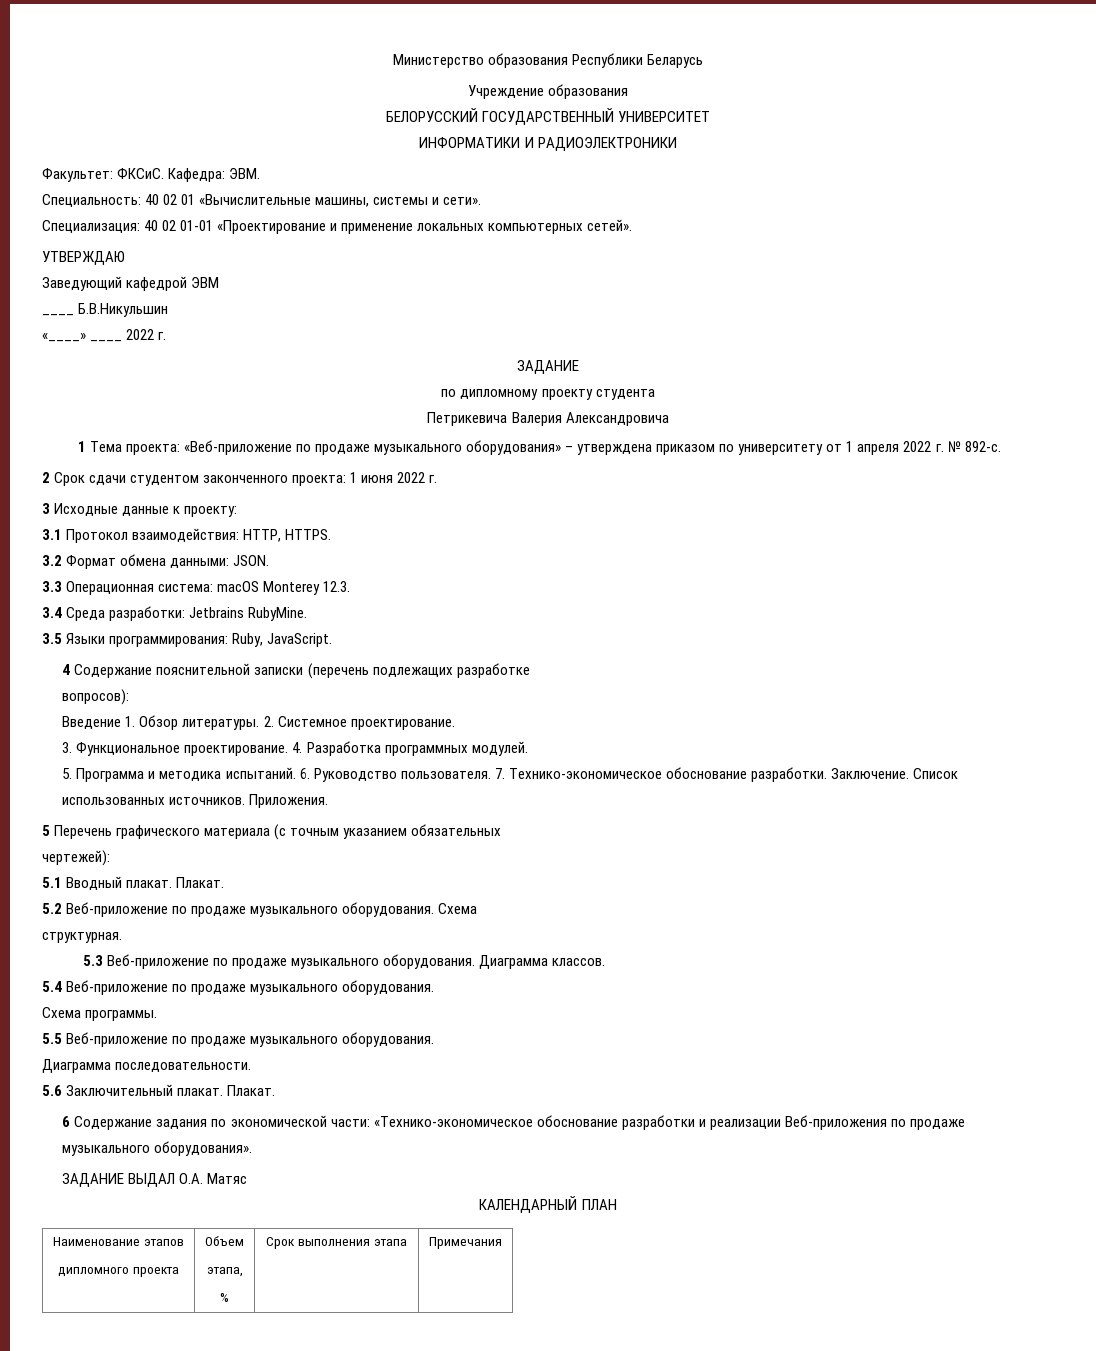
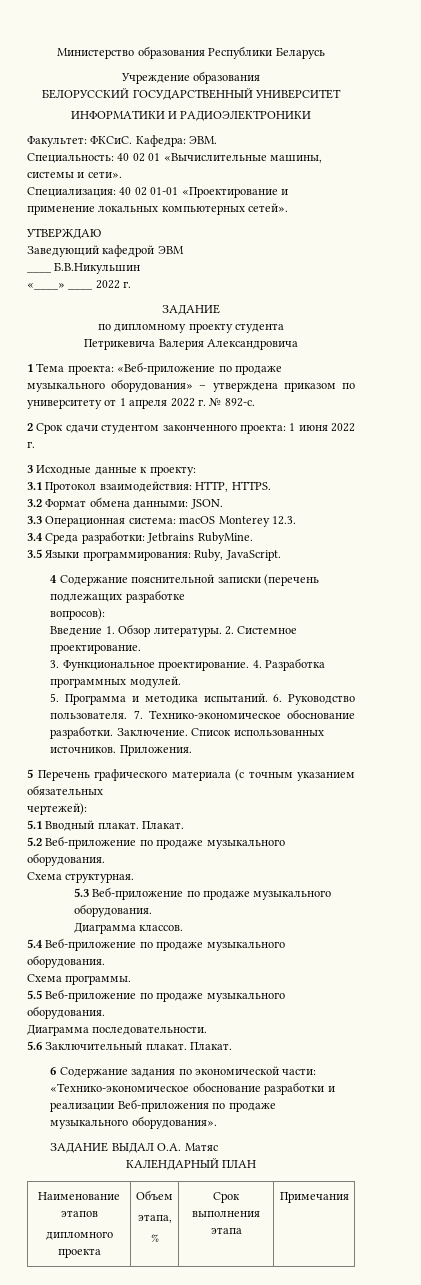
[438,903,478,914] Схема // -> [27,872,62,880] // Схема
(475, 961) none -> (152, 910) //

